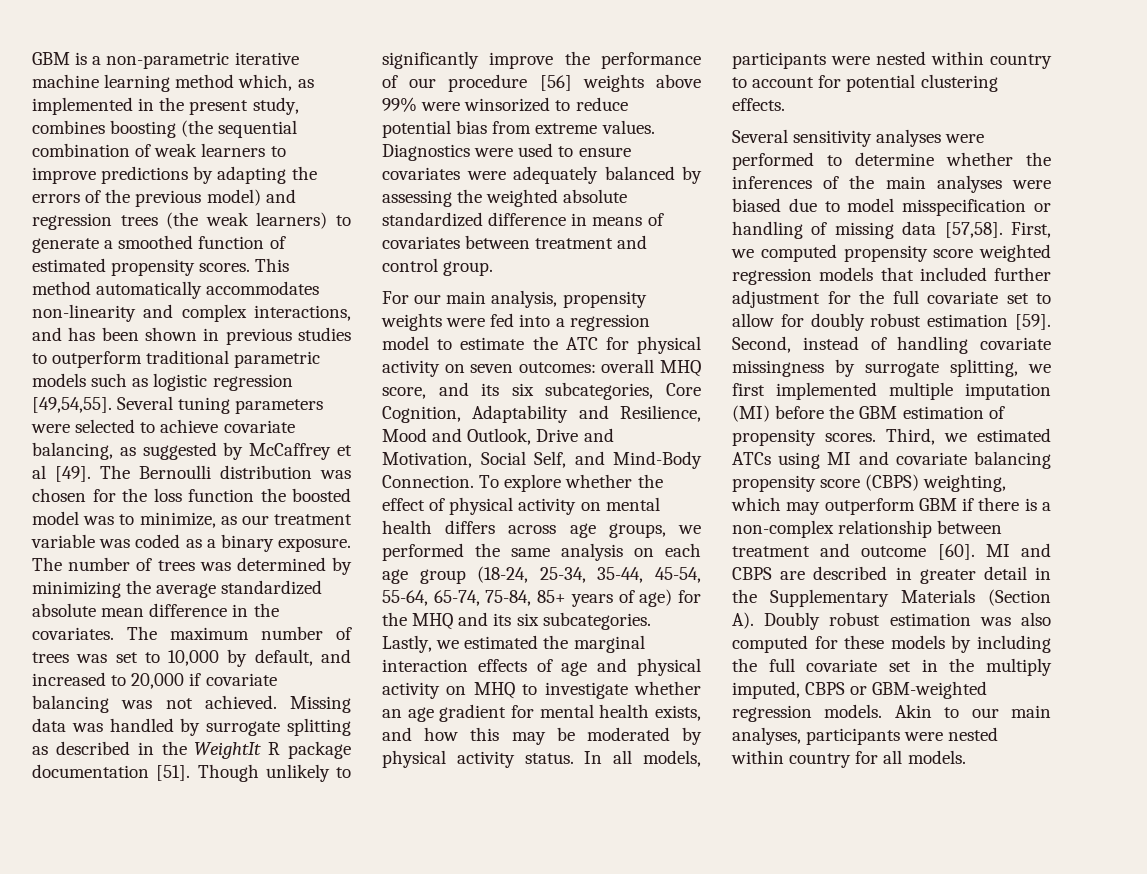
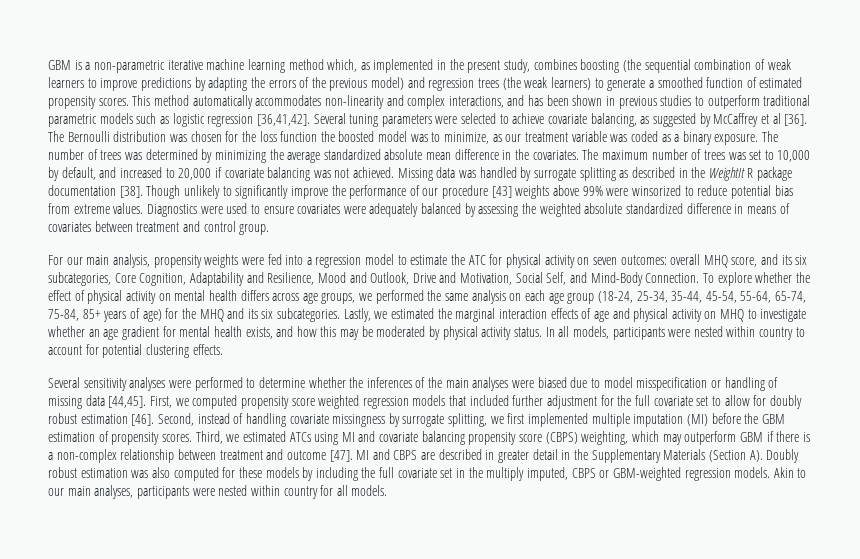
[32,397,112,413] [49,54,55]. -> [256,114,310,126] [36,41,42].
[55,466,91,482] [49]. -> [784,114,808,126] [36].
[156,765,191,781] [51]. -> [119,186,143,198] [38].
[539,75,572,91] [56] -> [491,186,512,198] [43]
[944,222,1003,238] [57,58]. -> [108,396,147,408] [44,45].
[1015,314,1051,330] [59]. -> [131,414,155,426] [46].
[937,544,975,560] [60]. -> [329,450,353,462] [47].

